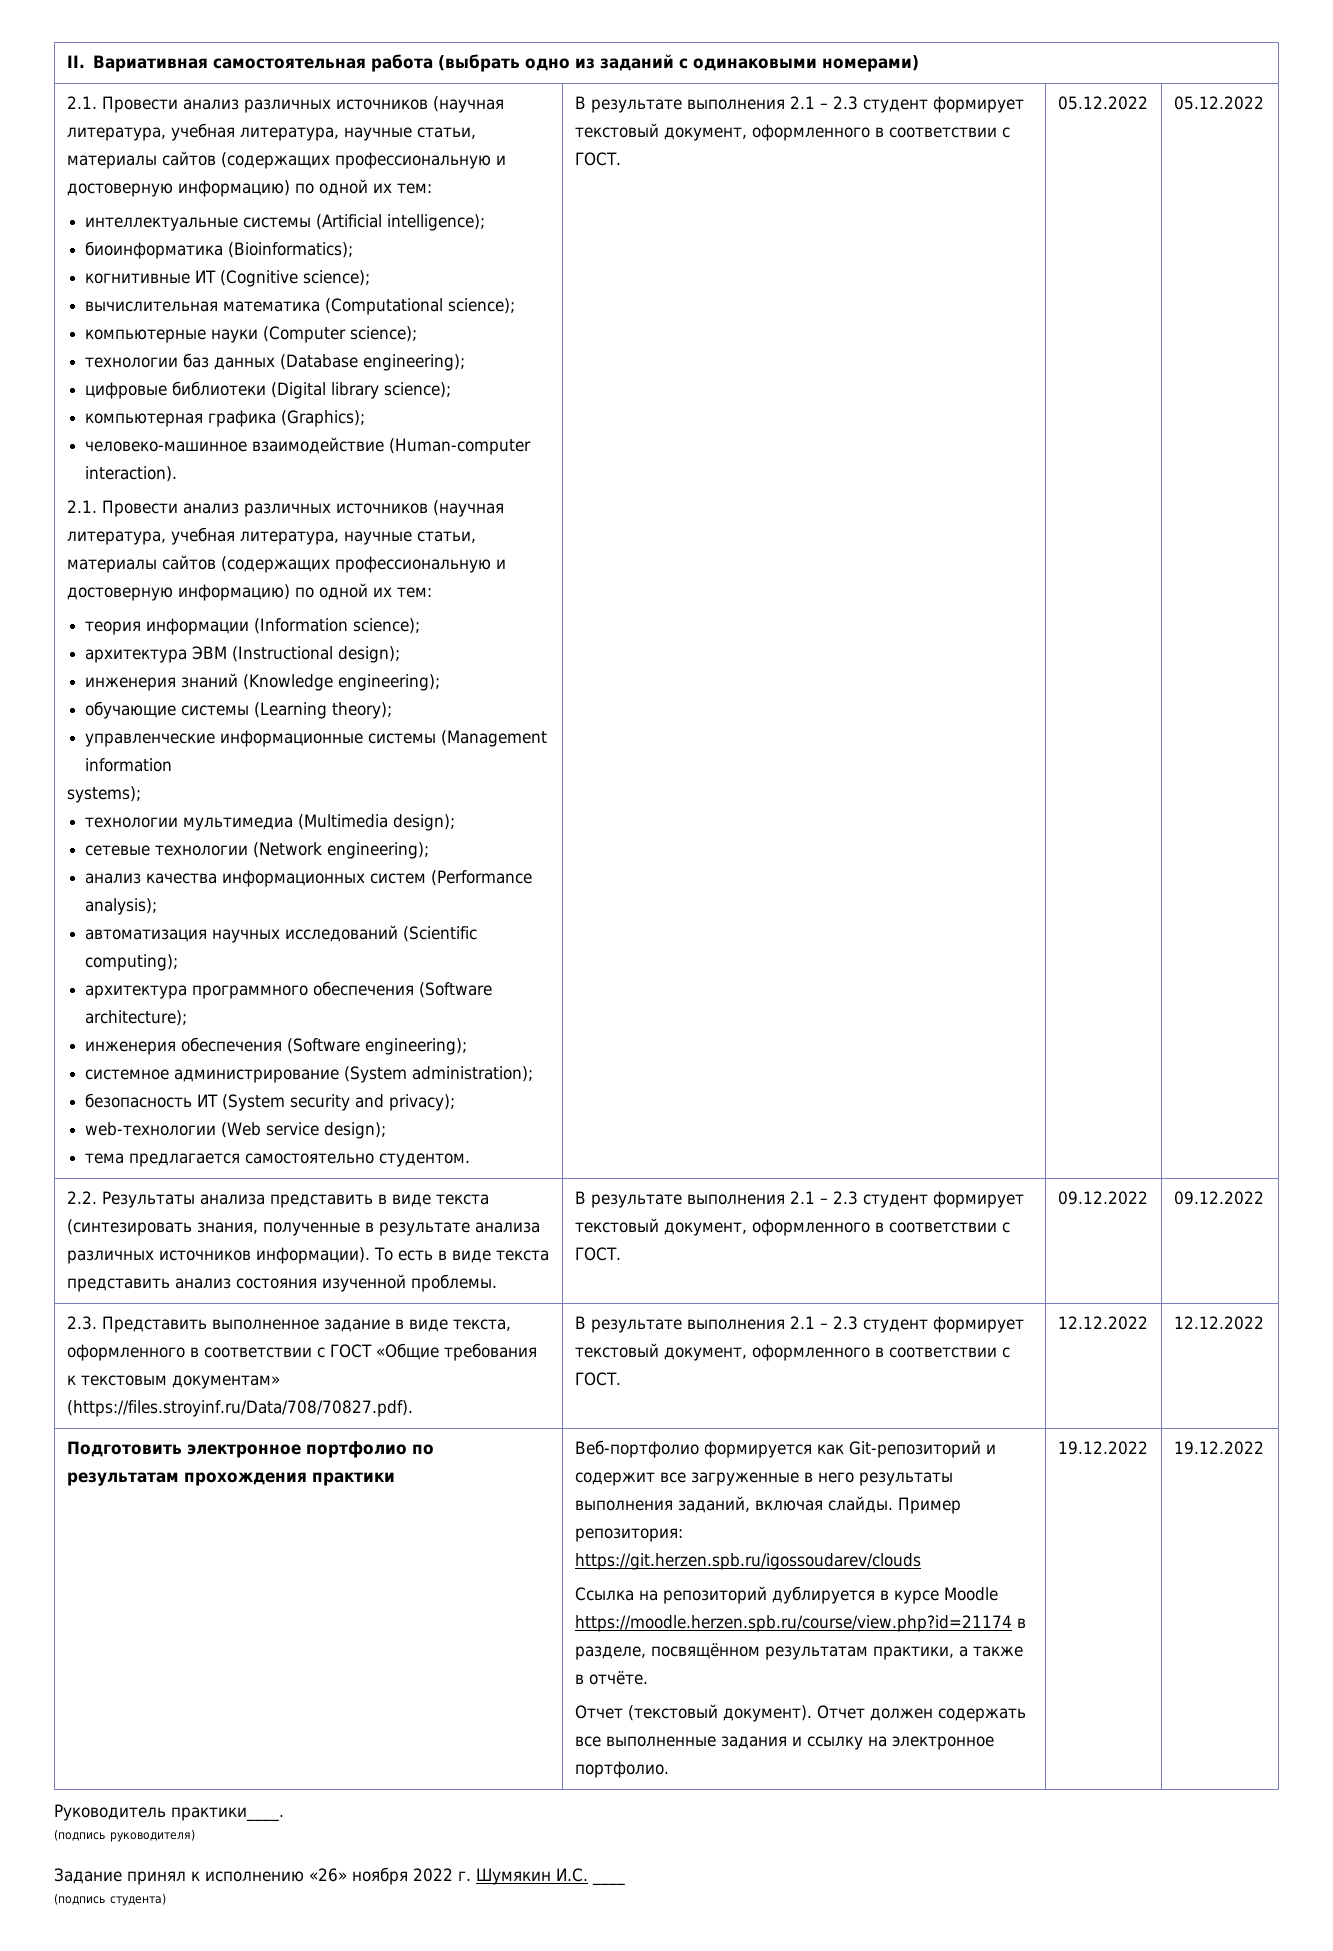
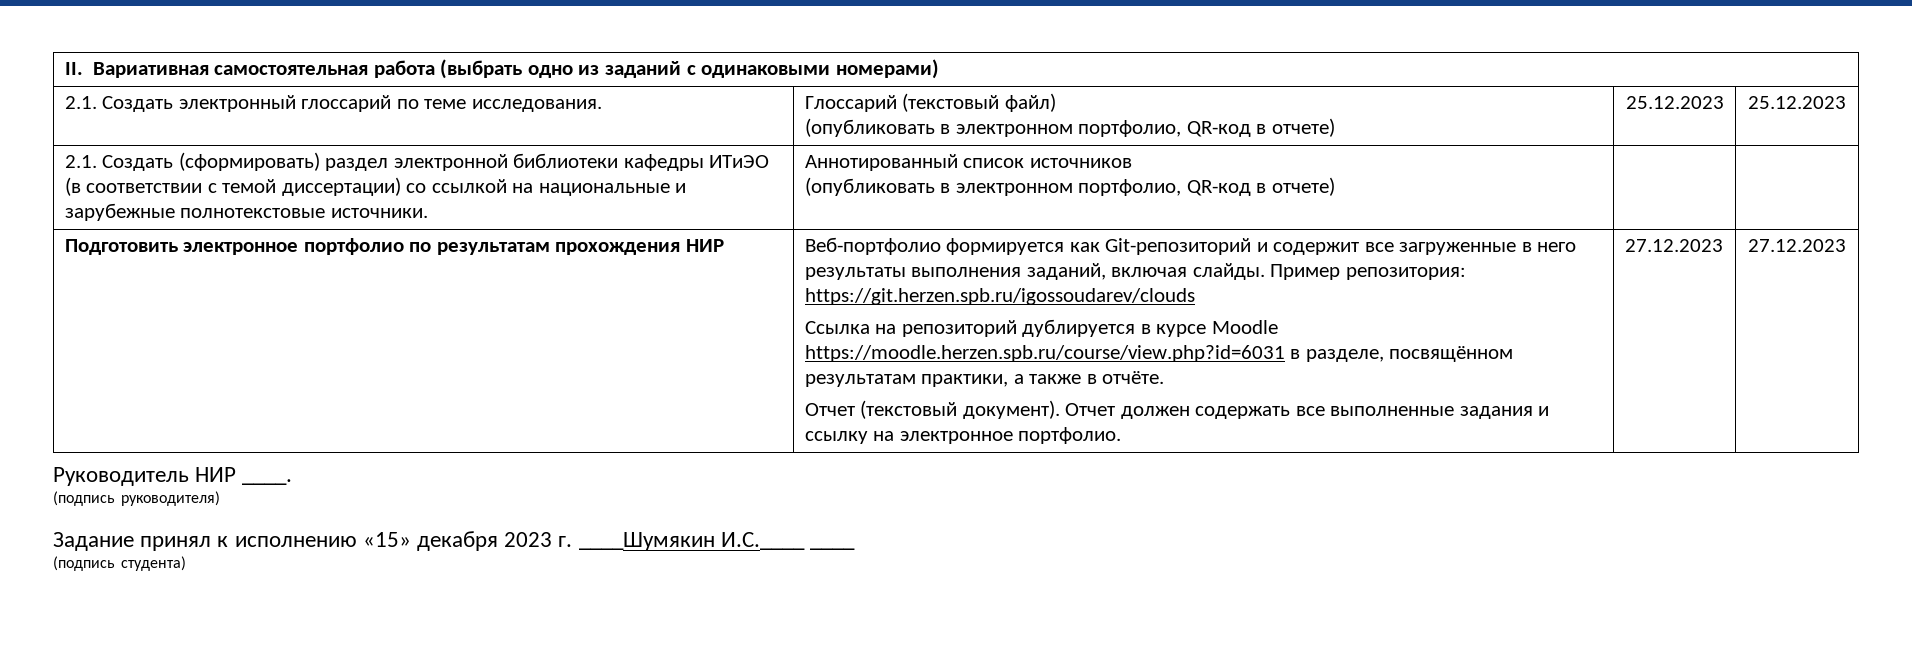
[101,96,504,113] [66,123,476,141] [66,151,506,169] [66,179,432,197] [84,214,485,231] [84,241,353,259] [84,270,370,287] [84,298,515,315] [84,326,417,343] [84,353,465,371] [84,381,451,399] [84,410,365,427] [84,437,531,455] [84,466,177,482] [66,500,504,517] [66,527,476,545] [66,555,506,573] [66,583,432,601] [84,618,420,635] [84,646,400,663] [84,673,440,691] [84,701,392,719] [84,730,547,747] [84,758,172,772] [66,786,141,803] [84,814,455,831] [84,842,429,859] [84,870,532,887] [84,898,157,915] [84,925,477,943] [84,954,178,971] [84,981,492,999] [84,1010,187,1026] [84,1037,467,1055] [84,1066,533,1083] [84,1093,455,1111] [84,1122,386,1139] [84,1153,470,1167] [574,96,1024,113] [574,123,1010,141] [574,152,621,166] [1057,96,1148,110] [1173,96,1264,110] [66,1191,489,1208] [66,1219,540,1236] [66,1247,549,1264] [66,1274,497,1292] [574,1191,1024,1208] [574,1218,1010,1236] [574,1247,621,1261] [1057,1191,1148,1205] [1173,1191,1264,1205] [66,1316,511,1333] [66,1343,537,1361] [66,1375,280,1389] [66,1400,413,1417] [574,1316,1024,1333] [574,1343,1010,1361] [574,1372,621,1386] [1057,1316,1148,1330] [1173,1316,1264,1330] Провести анализ различных источников (научная литература, учебная литература, научные статьи, материалы сайтов (содержащих профессиональную и достоверную информацию) по одной их тем: // интеллектуальные системы (Artificial intelligence); // биоинформатика (Bioinformatics); // когнитивные ИТ (Cognitive science); // вычислительная математика (Computational science); // компьютерные науки (Computer science); // технологии баз данных (Database engineering); // цифровые библиотеки (Digital library science); // компьютерная графика (Graphics); // человеко-машинное взаимодействие (Human-computer interaction). // 2.1. Провести анализ различных источников (научная литература, учебная литература, научные статьи, материалы сайтов (содержащих профессиональную и достоверную информацию) по одной их тем: // теория информации (Information science); // архитектура ЭВМ (Instructional design); // инженерия знаний (Knowledge engineering); // обучающие системы (Learning theory); // управленческие информационные системы (Management information // systems); // технологии мультимедиа (Multimedia design); // сетевые технологии (Network engineering); // анализ качества информационных систем (Performance analysis); // автоматизация научных исследований (Scientific computing); // архитектура программного обеспечения (Software architecture); // инженерия обеспечения (Software engineering); // системное администрирование (System administration); // безопасность ИТ (System security and privacy); // web-технологии (Web service design); // тема предлагается самостоятельно студентом. | В результате выполнения 2.1 – 2.3 студент формирует текстовый документ, оформленного в соответствии с ГОСТ. | 05.12.2022 | 05.12.2022 // 2.2. Результаты анализа представить в виде текста (синтезировать знания, полученные в результате анализа различных источников информации). То есть в виде текста представить анализ состояния изученной проблемы. | В результате выполнения 2.1 – 2.3 студент формирует текстовый документ, оформленного в соответствии с ГОСТ. | 09.12.2022 | 09.12.2022 // 2.3. Представить выполненное задание в виде текста, оформленного в соответствии с ГОСТ «Общие требования к текстовым документам» (https://files.stroyinf.ru/Data/708/70827.pdf). | В результате выполнения 2.1 – 2.3 студент формирует текстовый документ, оформленного в соответствии с ГОСТ. | 12.12.2022 | 12.12.2022 -> [102,95,602,112] [804,93,1056,112] [804,118,1335,137] [1625,96,1724,109] [1748,96,1846,109] [64,152,770,171] [64,177,687,196] [64,203,428,221] [804,154,1132,171] [804,177,1335,196] Создать электронный глоссарий по теме исследования. | Глоссарий (текстовый файл) // (опубликовать в электронном портфолио, QR-код в отчете) | 25.12.2023 | 25.12.2023 // 2.1. Создать (сформировать) раздел электронной библиотеки кафедры ИТиЭО (в соответствии с темой диссертации) со ссылкой на национальные и зарубежные полнотекстовые источники. | Аннотированный список источников // (опубликовать в электронном портфолио, QR-код в отчете) | |
[311,1472,395,1486] практики -> [685,239,724,252] НИР
[574,1615,1012,1632] https://moodle.herzen.spb.ru/course/view.php?id=21174 -> [804,345,1285,362] https://moodle.herzen.spb.ru/course/view.php?id=6031
[1057,1441,1148,1455] [1173,1441,1264,1455] 19.12.2022 | 19.12.2022 -> [1624,239,1723,252] [1748,239,1846,252] 27.12.2023 | 27.12.2023
[171,1807,284,1822] практики____. -> [195,467,293,485] НИР ____.
[309,1867,588,1885] «26» ноября 2022 г. Шумякин И.С. -> [362,531,805,551] «15» декабря 2023 г. ____Шумякин И.С.____

